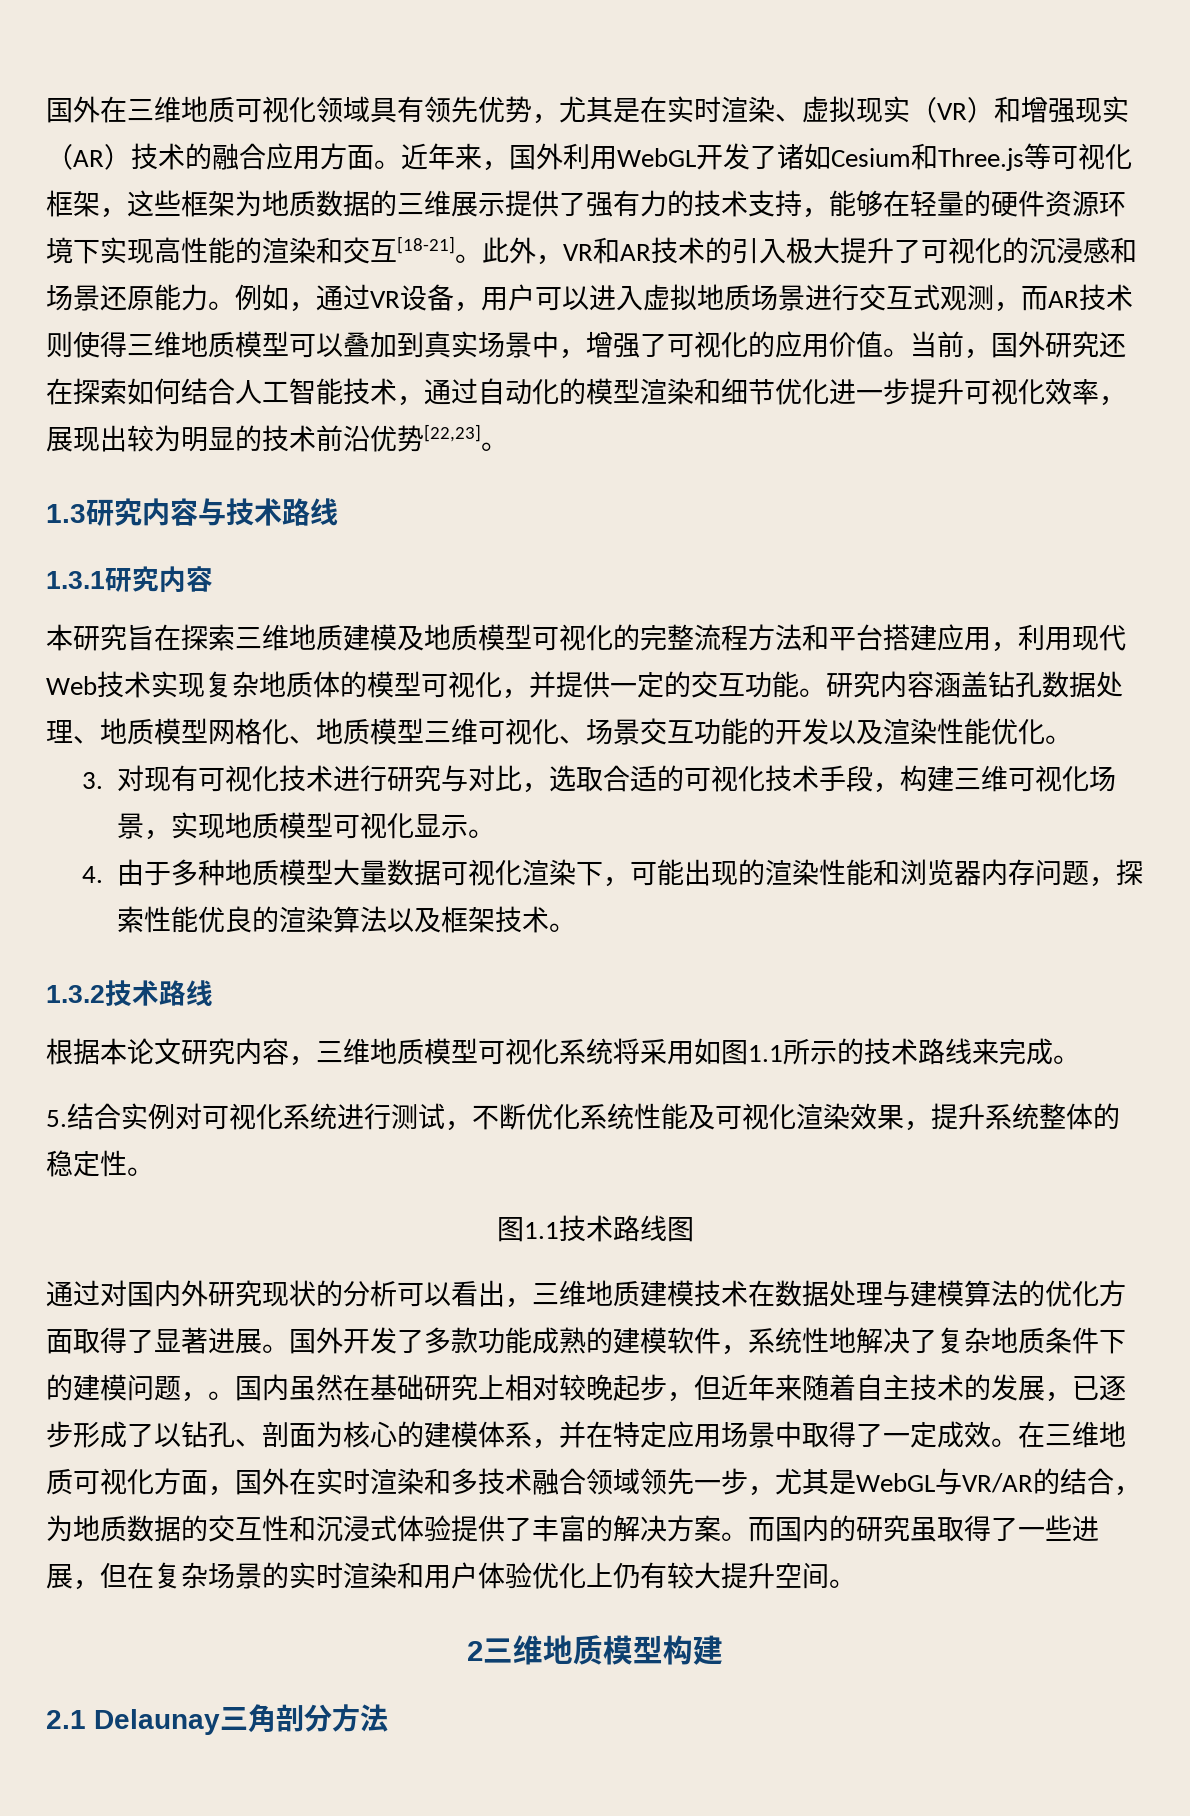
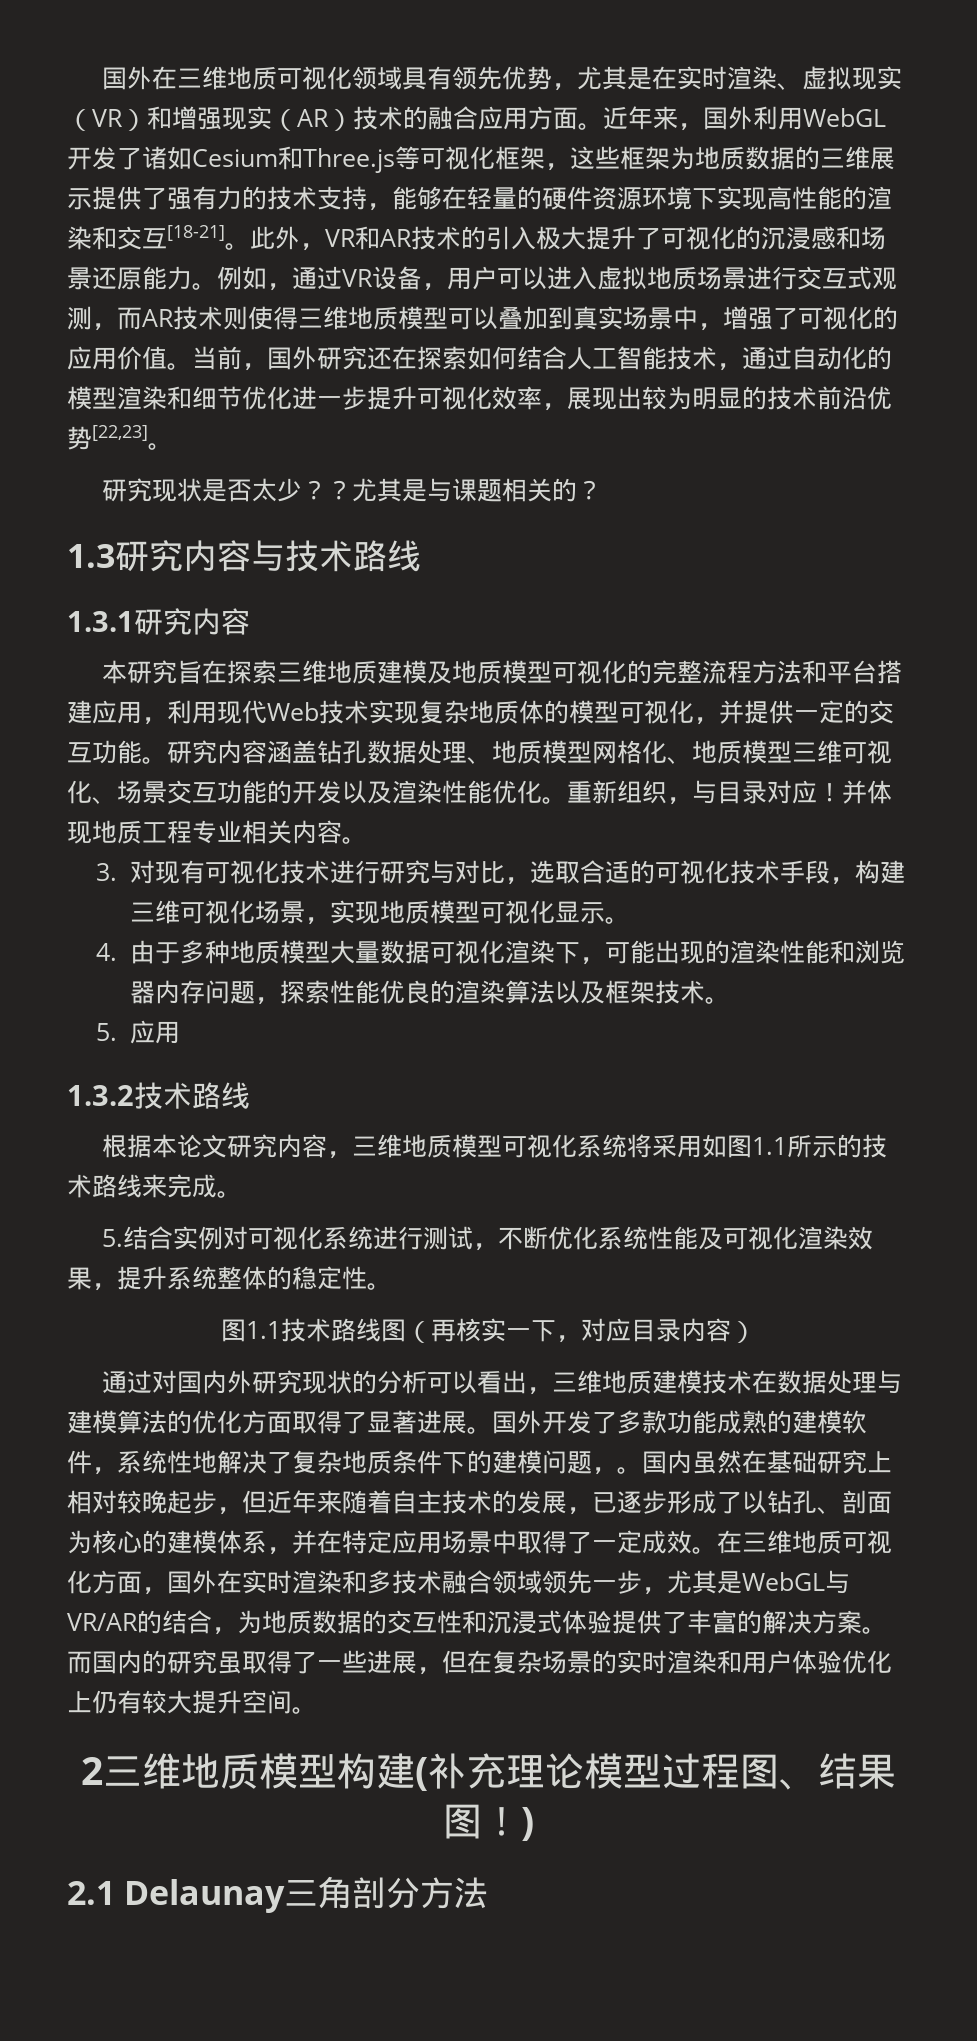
(508, 446) none -> [101,478,602,502] // 研究现状是否太少？？尤其是与课题相关的？
(1072, 739) none -> [567,780,892,805] [67,820,367,844] 重新组织，与目录对应！并体现地质工程专业相关内容。
(577, 927) none -> [96,1020,180,1044] // 5.应用
(694, 1229) none -> [406,1318,756,1343] （再核实一下，对应目录内容）
(723, 1650) none -> [415,1753,896,1791] [443,1804,534,1841] (补充理论模型过程图、结果图！)

